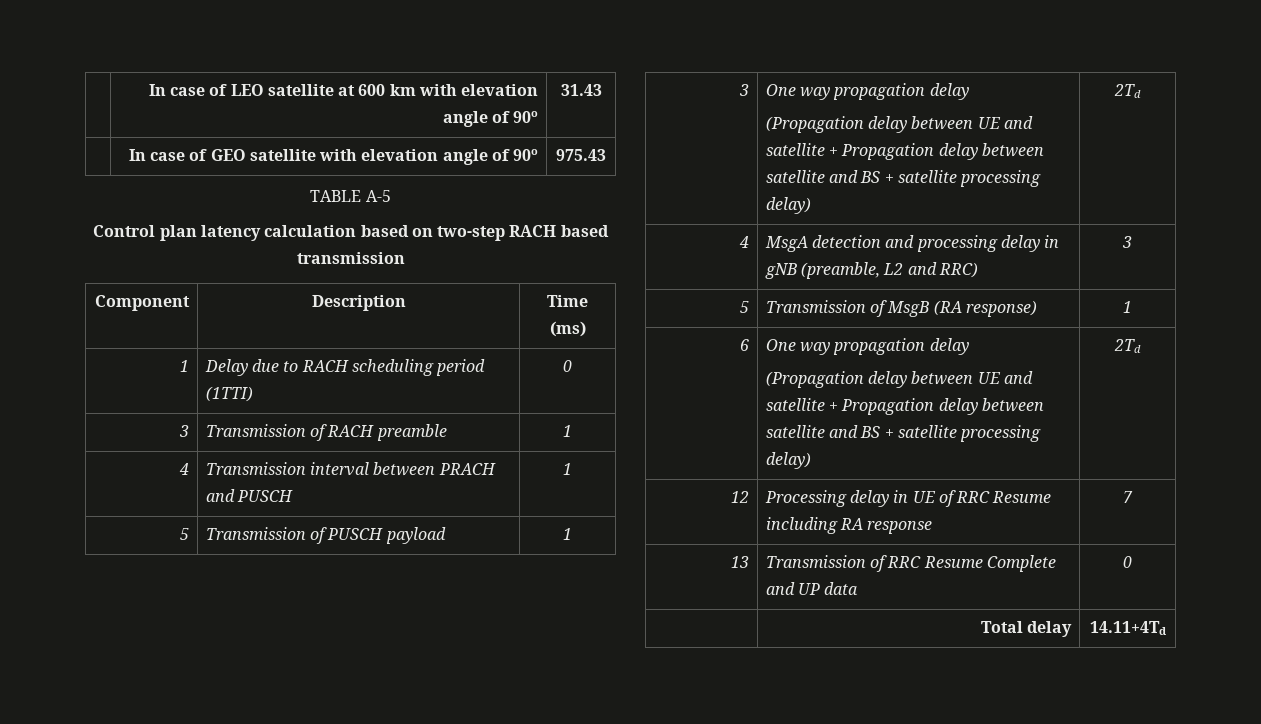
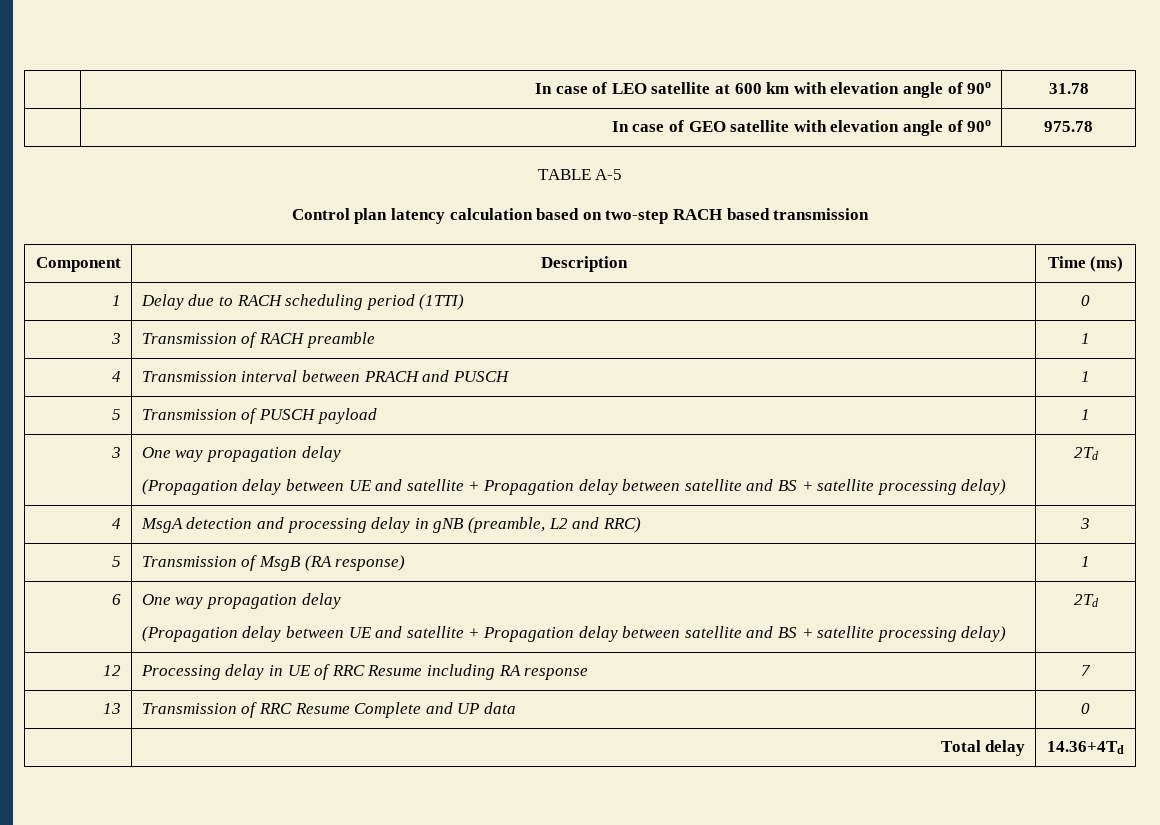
[560,84,602,96] 31.43 -> [1048,83,1089,94] 31.78
[556,149,606,161] 975.43 -> [1044,121,1093,132] 975.78
[1089,621,1166,635] 14.11+4Td -> [1047,741,1124,754] 14.36+4Td

